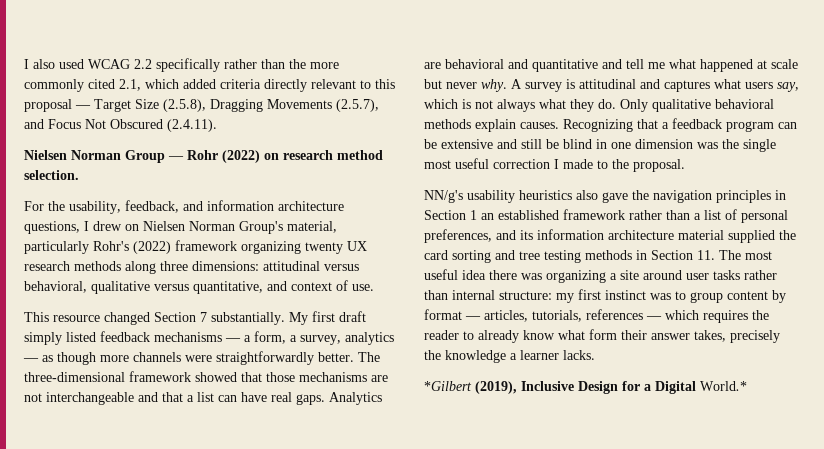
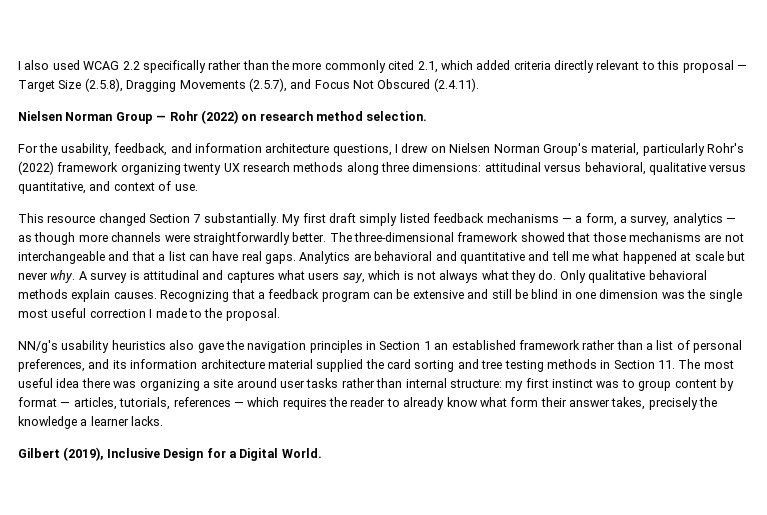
[424,381,472,391] *Gilbert -> [18,448,60,458] Gilbert
[700,381,747,391] World.* -> [281,448,322,458] World.

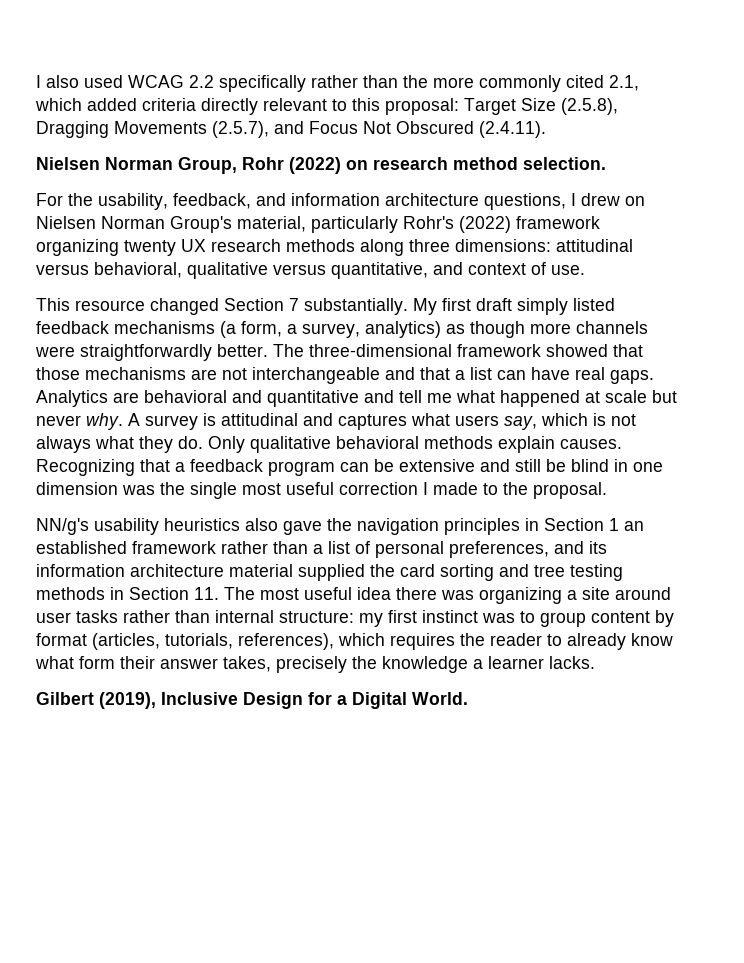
[682,60,747,73] proposal — -> [385,98,459,115] proposal:
[115,112,167,124] Group — -> [178,157,237,174] Group,
[561,216,583,223] — a -> [220,321,236,338] (a
[672,213,737,226] analytics — -> [365,321,441,338] analytics)
[60,397,244,410] — articles, tutorials, references — -> [92,633,334,650] (articles, tutorials, references),

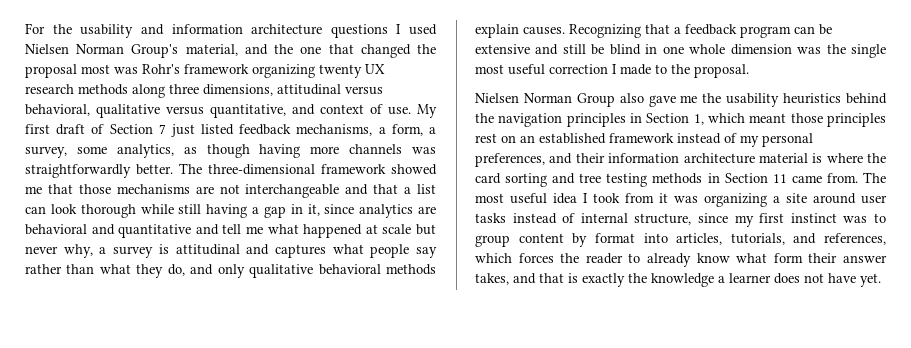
[36,75,639,92] [35,98,618,115] [36,121,546,138] [36,157,606,174] [36,193,645,210] [36,216,511,233] I also used WCAG 2.2 specifically rather than the more commonly cited 2.1, which added criteria directly relevant to this proposal: Target Size (2.5.8), Dragging Movements (2.5.7), and Focus Not Obscured (2.4.11). // Nielsen Norman Group, Rohr (2022) on research method selection. // For the usability, feedback, and information architecture questions, I drew on Nielsen Norman Group's material, particularly Rohr's (2022) -> [25,23,437,38] [25,44,437,58] [25,64,180,78] For the usability and information architecture questions I used Nielsen Norman Group's material, and the one that changed the proposal most was Rohr's
[455,239,551,252] dimensions: -> [203,84,273,96] dimensions,
[36,298,615,315] [36,321,236,338] // This resource changed Section 7 substantially. My first draft simply listed feedback mechanisms (a -> [417,104,437,118] [25,124,386,137] My first draft of Section 7 just listed feedback mechanisms, a
[365,321,441,338] analytics) -> [76,144,174,158] some analytics,
(525, 329) none -> [259,144,301,158] having
[35,346,75,357] were -> [412,147,436,154] was
(608, 350) none -> [25,186,42,194] me
[531,367,654,384] [36,390,108,407] have real gaps. Analytics -> [50,204,414,218] look thorough while still having a gap in it, since analytics
[86,413,140,430] why. A -> [63,244,107,258] why, a
[455,413,636,430] [36,436,245,453] users say, which is not always what they do. Only -> [370,244,437,258] [25,264,245,278] people say rather than what they do, and only
(663, 467) none -> [689,44,726,54] whole
[36,518,322,535] NN/g's usability heuristics also gave -> [475,93,887,107] Nielsen Norman Group also gave me the usability heuristics behind
[609,518,644,531] [36,541,370,554] 1 an established framework rather than a list of -> [693,113,886,127] [475,133,759,147] 1, which meant those principles rest on an established framework instead of my
[589,541,607,554] its -> [575,153,605,163] their
[298,564,365,581] supplied -> [812,153,863,163] is where
[194,587,219,600] 11. -> [772,173,858,183] 11 came from.
[396,587,437,600] there -> [583,193,668,203] I took from it
[123,610,354,623] rather than internal structure: -> [512,213,728,225] instead of internal structure, since
[92,633,455,650] (articles, tutorials, references), which requires -> [643,233,886,245] [475,253,554,263] into articles, tutorials, and references, which forces
[276,656,595,673] [36,692,468,709] precisely the knowledge a learner lacks. // Gilbert (2019), Inclusive Design for a Digital World. -> [513,273,881,287] and that is exactly the knowledge a learner does not have yet.

